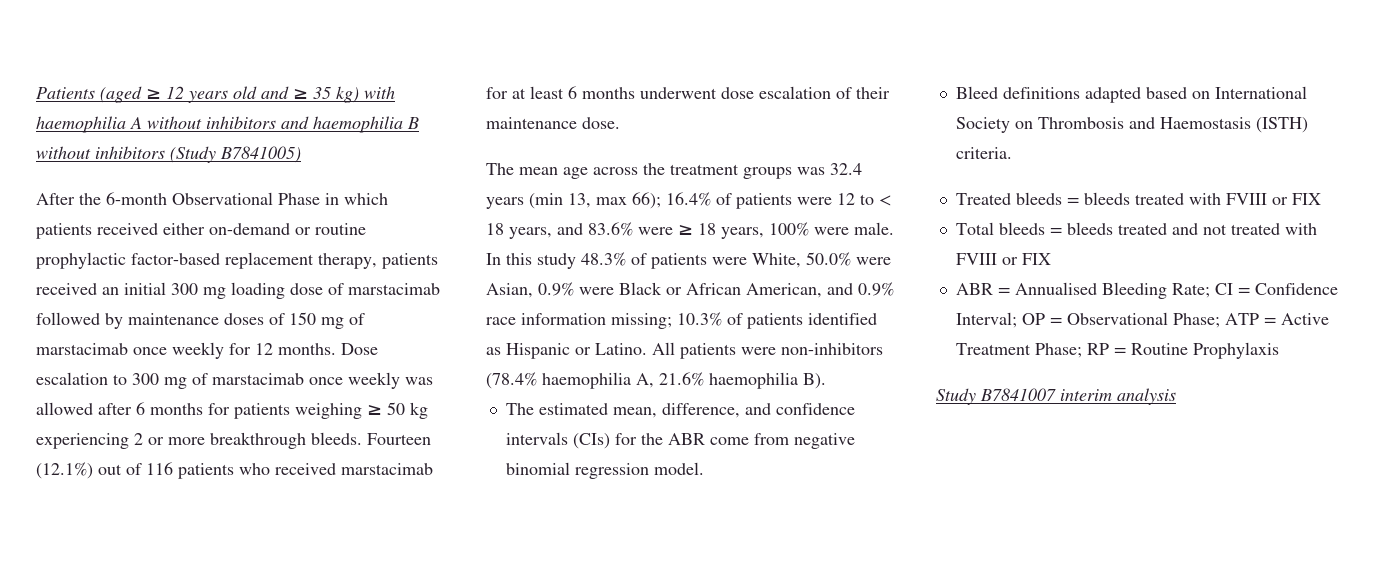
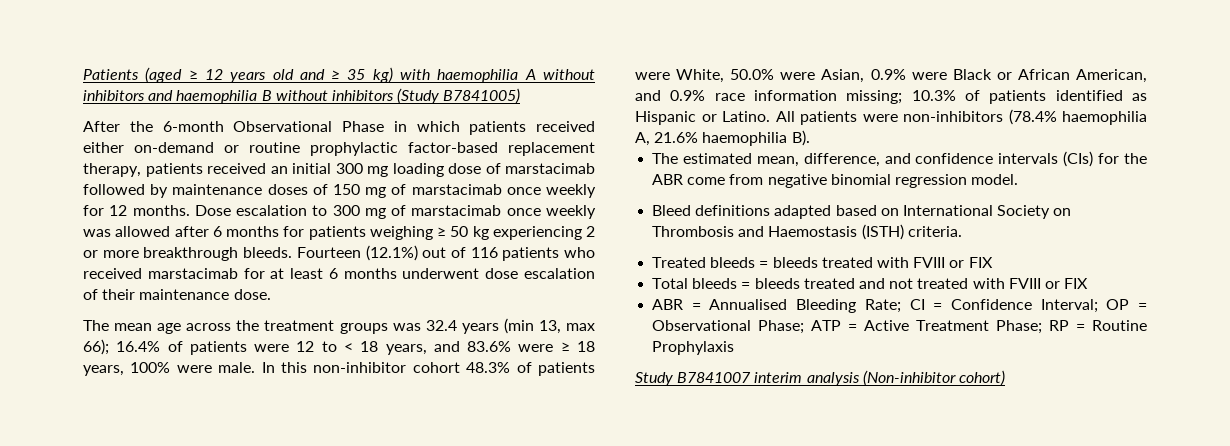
[537,253,576,269] study -> [313,362,460,373] non-inhibitor cohort
(1176, 396) none -> [862,370,1005,386] (Non-inhibitor cohort)

